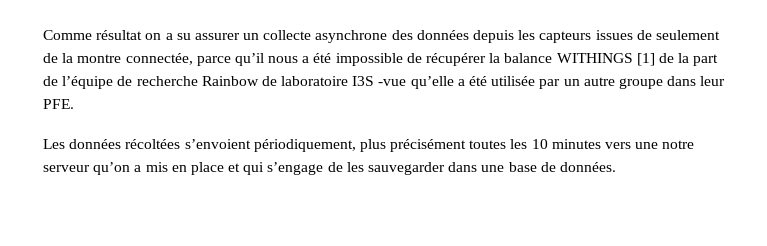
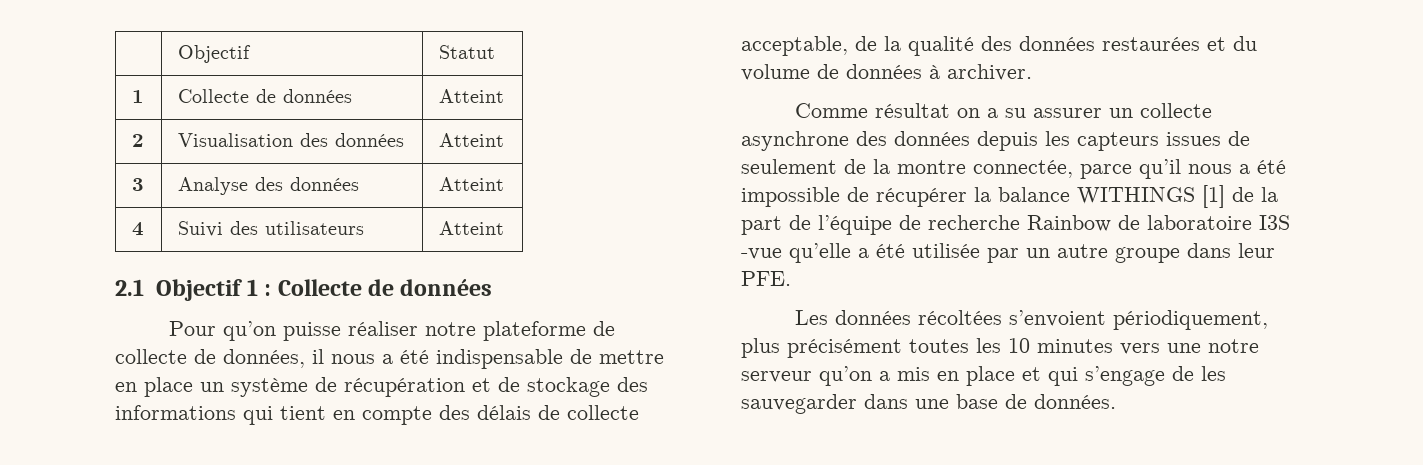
(43, 35) none -> [177,45,251,63] [438,45,495,59] [131,90,144,103] [177,89,352,103] [438,89,504,103] [131,134,144,147] [177,133,404,147] [438,133,504,147] [131,178,144,191] [177,177,359,195] [438,177,504,191] [131,222,144,236] [177,221,364,237] [438,221,504,235] [115,279,493,301] [168,321,615,341] [115,349,664,369] [115,377,648,397] [115,405,639,425] [741,36,1257,56] [741,64,1032,81] | Objectif | Statut // 1 | Collecte de données | Atteint // 2 | Visualisation des données | Atteint // 3 | Analyse des données | Atteint // 4 | Suivi des utilisateurs | Atteint // 2.1 Objectif 1 : Collecte de données // Pour qu’on puisse réaliser notre plateforme de collecte de données, il nous a été indispensable de mettre en place un système de récupération et de stockage des informations qui tient en compte des délais de collecte acceptable, de la qualité des données restaurées et du volume de données à archiver. //

